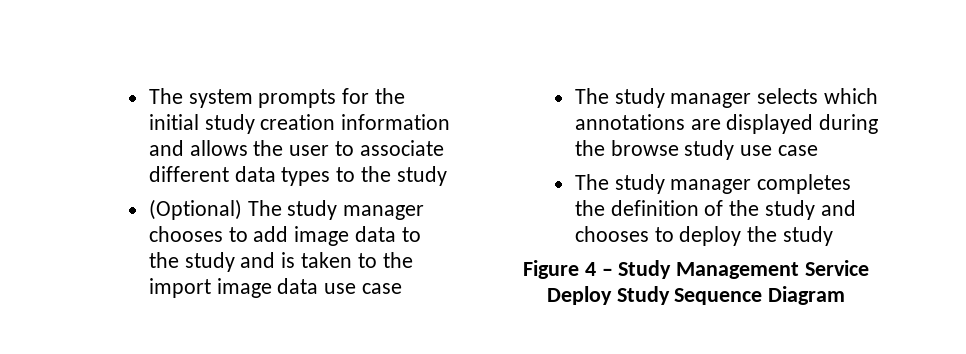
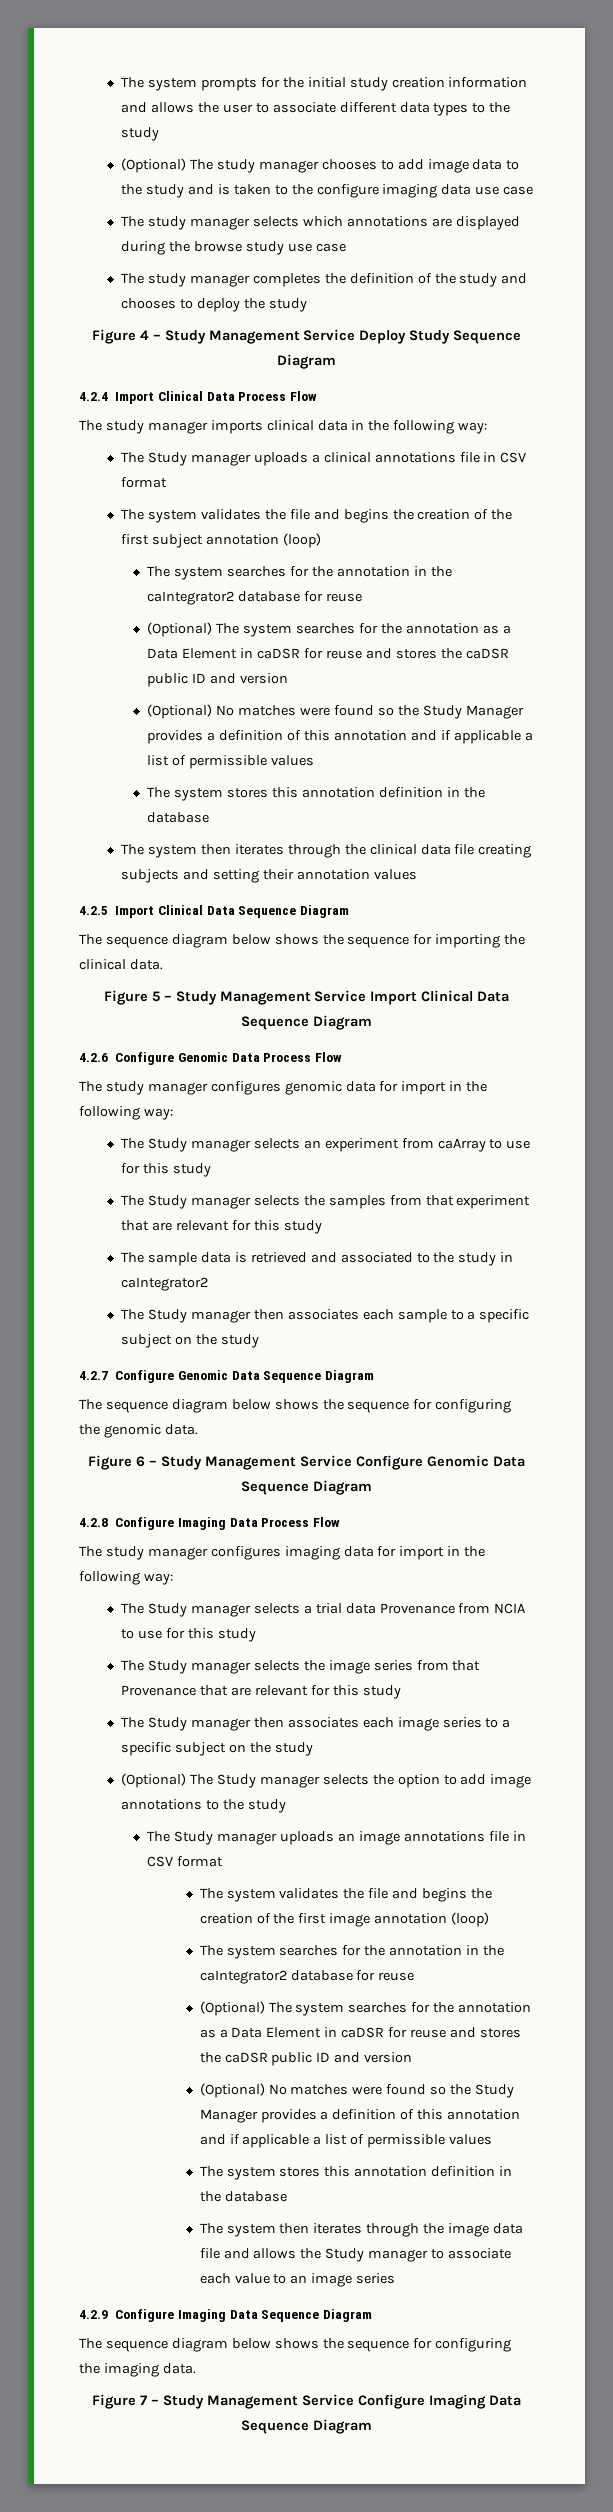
[148,278,272,298] import image -> [316,184,438,198] configure imaging
(846, 295) none -> [79,391,317,404] [79,420,488,434] [121,452,527,466] [121,477,168,488] [121,509,513,523] [121,533,321,548] [147,566,452,580] [147,591,363,605] [147,622,511,637] [147,648,509,659] [147,673,289,687] [147,704,524,719] [147,730,533,744] [147,755,315,769] [147,787,485,801] [147,812,210,823] [121,844,532,858] [121,869,417,883] [79,905,349,918] [79,934,526,948] [79,959,163,970] [103,990,510,1005] [241,1015,372,1030] [79,1052,342,1065] [79,1081,488,1095] [79,1106,173,1120] [121,1138,531,1152] [121,1163,211,1177] [121,1195,531,1209] [121,1220,322,1234] [121,1252,514,1266] [121,1277,209,1291] [121,1309,530,1323] [121,1334,259,1348] [79,1370,374,1383] [79,1399,512,1413] [79,1424,198,1438] [88,1455,525,1470] [241,1480,372,1495] [79,1517,340,1530] [79,1546,486,1560] [79,1571,173,1585] [121,1603,526,1617] [121,1628,256,1642] [121,1660,481,1674] [121,1685,401,1699] [121,1717,511,1731] [121,1742,313,1756] [121,1773,532,1788] [121,1799,286,1813] [147,1831,526,1845] [147,1856,224,1867] [199,1888,493,1902] [199,1912,490,1927] [199,1945,505,1959] [199,1970,415,1984] [199,2001,532,2016] [199,2027,521,2038] [199,2052,413,2066] [199,2083,515,2098] [199,2109,521,2123] [199,2134,493,2148] [199,2166,513,2180] [199,2191,287,2202] [199,2223,524,2237] [199,2248,512,2262] [199,2273,396,2287] [79,2309,372,2322] [79,2338,512,2352] [79,2363,196,2377] [92,2394,521,2409] [241,2419,372,2434] // 4.2.4 Import Clinical Data Process Flow // The study manager imports clinical data in the following way: // The Study manager uploads a clinical annotations file in CSV format // The system validates the file and begins the creation of the first subject annotation (loop) // The system searches for the annotation in the caIntegrator2 database for reuse // (Optional) The system searches for the annotation as a Data Element in caDSR for reuse and stores the caDSR public ID and version // (Optional) No matches were found so the Study Manager provides a definition of this annotation and if applicable a list of permissible values // The system stores this annotation definition in the database // The system then iterates through the clinical data file creating subjects and setting their annotation values // 4.2.5 Import Clinical Data Sequence Diagram // The sequence diagram below shows the sequence for importing the clinical data. // Figure 5 – Study Management Service Import Clinical Data Sequence Diagram // 4.2.6 Configure Genomic Data Process Flow // The study manager configures genomic data for import in the following way: // The Study manager selects an experiment from caArray to use for this study // The Study manager selects the samples from that experiment that are relevant for this study // The sample data is retrieved and associated to the study in caIntegrator2 // The Study manager then associates each sample to a specific subject on the study // 4.2.7 Configure Genomic Data Sequence Diagram // The sequence diagram below shows the sequence for configuring the genomic data. // Figure 6 – Study Management Service Configure Genomic Data Sequence Diagram // 4.2.8 Configure Imaging Data Process Flow // The study manager configures imaging data for import in the following way: // The Study manager selects a trial data Provenance from NCIA to use for this study // The Study manager selects the image series from that Provenance that are relevant for this study // The Study manager then associates each image series to a specific subject on the study // (Optional) The Study manager selects the option to add image annotations to the study // The Study manager uploads an image annotations file in CSV format // The system validates the file and begins the creation of the first image annotation (loop) // The system searches for the annotation in the caIntegrator2 database for reuse // (Optional) The system searches for the annotation as a Data Element in caDSR for reuse and stores the caDSR public ID and version // (Optional) No matches were found so the Study Manager provides a definition of this annotation and if applicable a list of permissible values // The system stores this annotation definition in the database // The system then iterates through the image data file and allows the Study manager to associate each value to an image series // 4.2.9 Configure Imaging Data Sequence Diagram // The sequence diagram below shows the sequence for configuring the imaging data. // Figure 7 – Study Management Service Configure Imaging Data Sequence Diagram

